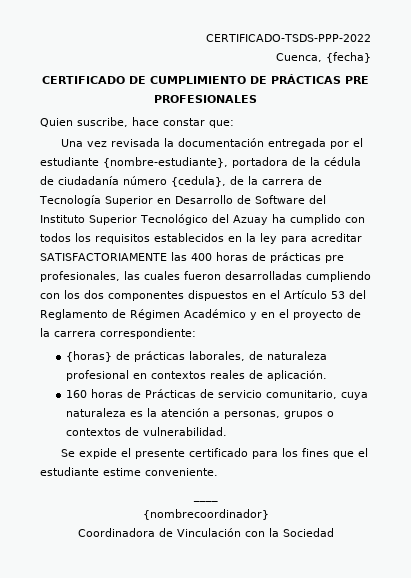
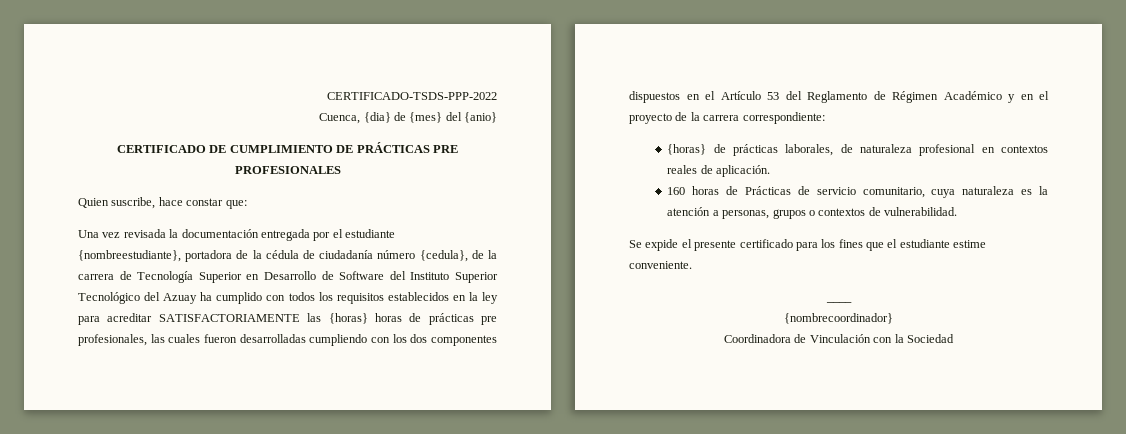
[326,52,371,63] {fecha} -> [363,112,497,123] {dia} de {mes} del {anio}
[103,157,228,168] {nombre-estudiante}, -> [78,250,181,262] {nombreestudiante},
[191,253,212,261] 400 -> [328,313,368,324] {horas}

